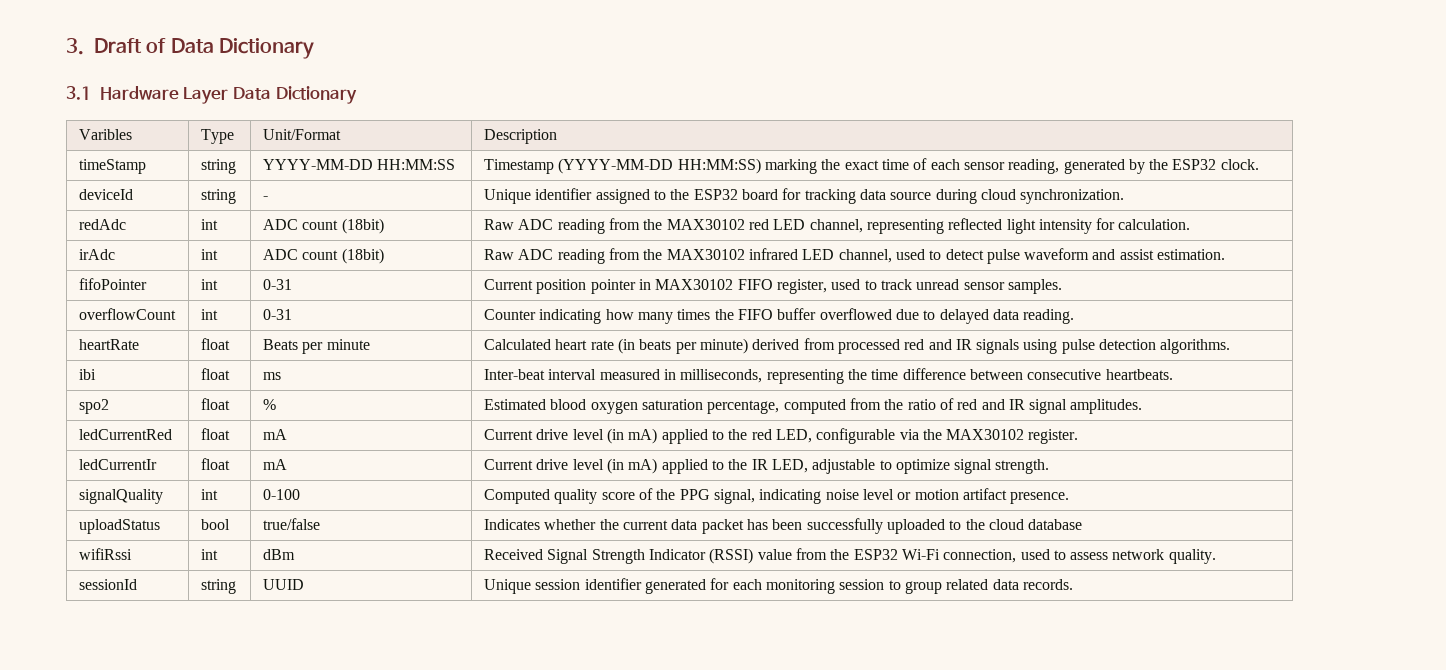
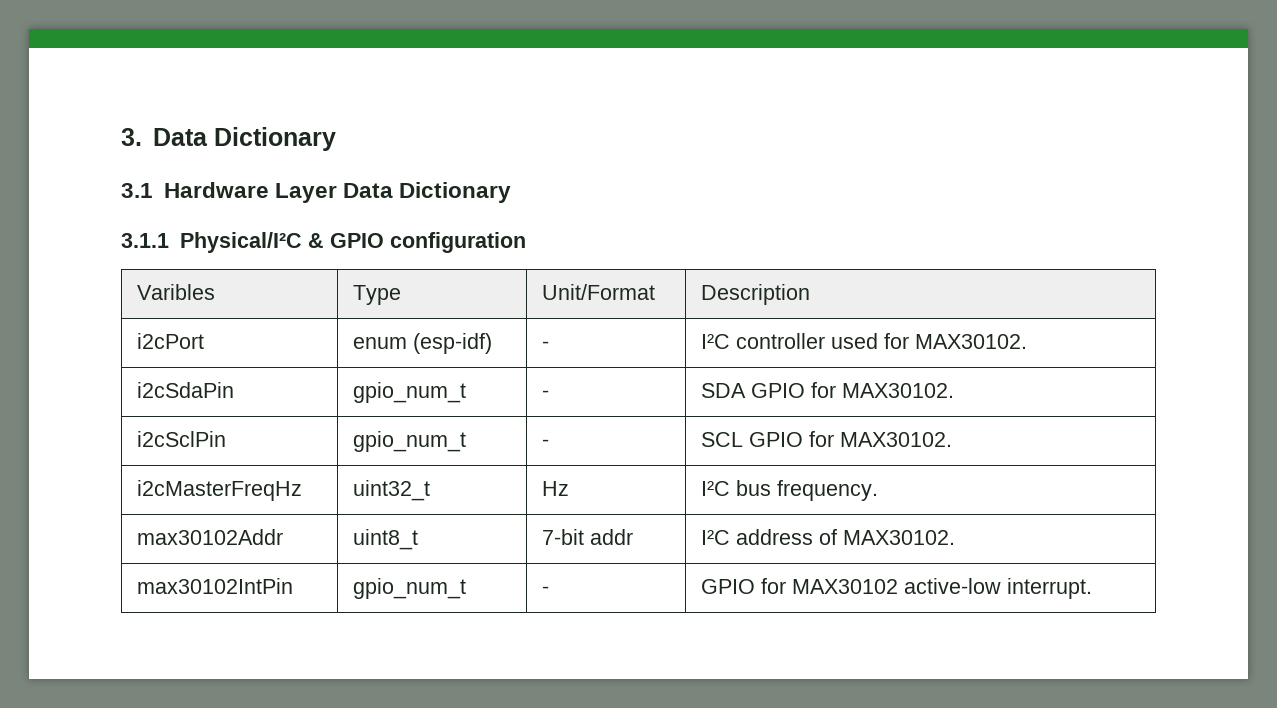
[93,38,167,53] Draft of -> (142, 137) none
(357, 95) none -> [121,232,526,253] // 3.1.1 Physical/I²C & GPIO configuration
[78,159,146,174] [200,159,236,174] [262,159,456,170] [483,158,1259,174] [78,189,133,200] [200,189,236,204] [262,196,268,200] [483,188,1125,204] [78,219,126,230] [200,219,218,230] [262,218,384,234] [483,218,1191,234] [78,249,115,260] [200,249,218,260] [262,248,384,264] [483,248,1226,264] [78,278,147,290] [200,279,218,290] [262,279,292,290] [483,279,1062,294] [78,308,176,320] [200,309,218,320] [262,309,292,320] [483,308,1075,324] [78,339,139,350] [200,338,230,350] [262,339,370,354] [483,338,1231,354] [78,369,96,380] [200,368,230,380] [262,372,281,380] [483,368,1173,384] [78,399,109,414] [200,398,230,410] [262,399,276,410] [483,398,1143,414] [78,429,172,440] [200,428,230,440] [262,429,287,440] [483,428,1079,444] [78,459,157,470] [200,458,230,470] [262,459,287,470] [483,458,1050,474] [78,489,163,504] [200,489,218,500] [262,489,300,500] [483,488,1070,504] [78,519,160,534] [200,519,230,530] [262,518,320,530] [483,518,1083,534] [78,548,132,560] [200,549,218,560] [262,549,295,560] [483,548,1216,564] [78,579,137,590] [200,579,236,594] [262,579,304,590] [483,578,1073,594] timeStamp | string | YYYY-MM-DD HH:MM:SS | Timestamp (YYYY-MM-DD HH:MM:SS) marking the exact time of each sensor reading, generated by the ESP32 clock. // deviceId | string | - | Unique identifier assigned to the ESP32 board for tracking data source during cloud synchronization. // redAdc | int | ADC count (18bit) | Raw ADC reading from the MAX30102 red LED channel, representing reflected light intensity for calculation. // irAdc | int | ADC count (18bit) | Raw ADC reading from the MAX30102 infrared LED channel, used to detect pulse waveform and assist estimation. // fifoPointer | int | 0-31 | Current position pointer in MAX30102 FIFO register, used to track unread sensor samples. // overflowCount | int | 0-31 | Counter indicating how many times the FIFO buffer overflowed due to delayed data reading. // heartRate | float | Beats per minute | Calculated heart rate (in beats per minute) derived from processed red and IR signals using pulse detection algorithms. // ibi | float | ms | Inter-beat interval measured in milliseconds, representing the time difference between consecutive heartbeats. // spo2 | float | % | Estimated blood oxygen saturation percentage, computed from the ratio of red and IR signal amplitudes. // ledCurrentRed | float | mA | Current drive level (in mA) applied to the red LED, configurable via the MAX30102 register. // ledCurrentIr | float | mA | Current drive level (in mA) applied to the IR LED, adjustable to optimize signal strength. // signalQuality | int | 0-100 | Computed quality score of the PPG signal, indicating noise level or motion artifact presence. // uploadStatus | bool | true/false | Indicates whether the current data packet has been successfully uploaded to the cloud database // wifiRssi | int | dBm | Received Signal Strength Indicator (RSSI) value from the ESP32 Wi-Fi connection, used to assess network quality. // sessionId | string | UUID | Unique session identifier generated for each monitoring session to group related data records. -> [136,333,204,349] [352,333,492,354] [541,341,549,349] [700,333,1027,349] [136,382,234,398] [352,382,466,403] [541,390,549,398] [700,382,954,398] [136,431,226,447] [352,431,466,452] [541,439,549,447] [700,431,952,447] [136,480,302,501] [352,480,430,501] [541,481,569,496] [700,480,878,501] [136,529,283,545] [352,529,418,550] [541,529,633,545] [700,529,955,545] [136,578,293,594] [352,578,466,599] [541,586,549,594] [700,578,1092,599] i2cPort | enum (esp-idf) | - | I²C controller used for MAX30102. // i2cSdaPin | gpio_num_t | - | SDA GPIO for MAX30102. // i2cSclPin | gpio_num_t | - | SCL GPIO for MAX30102. // i2cMasterFreqHz | uint32_t | Hz | I²C bus frequency. // max30102Addr | uint8_t | 7-bit addr | I²C address of MAX30102. // max30102IntPin | gpio_num_t | - | GPIO for MAX30102 active-low interrupt.

